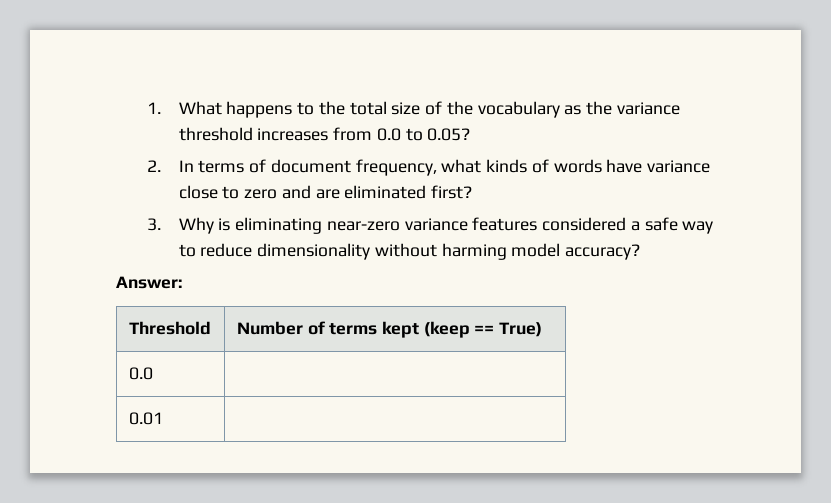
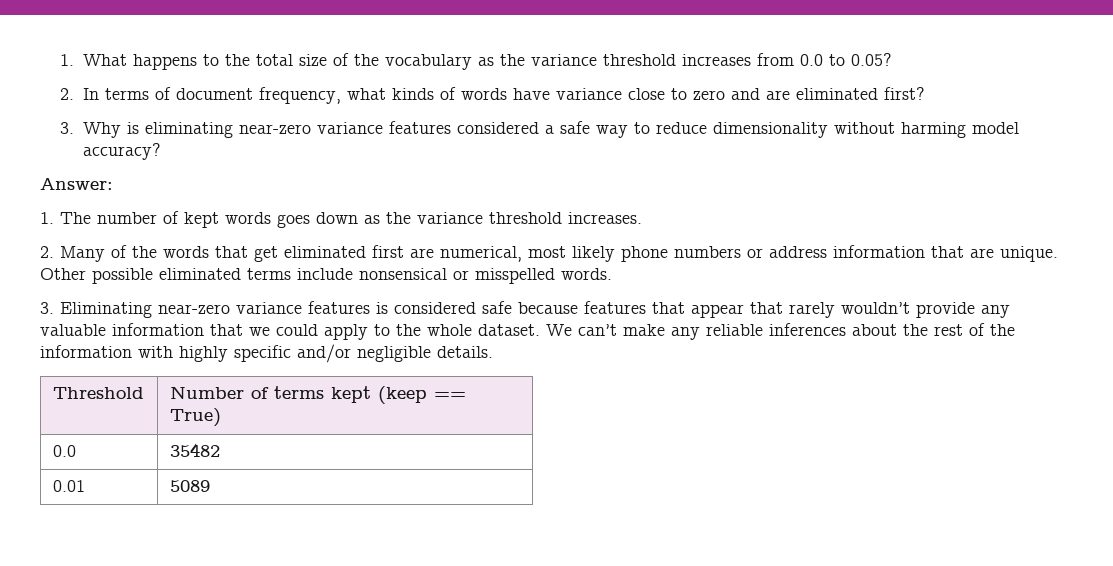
(182, 282) none -> [40,211,642,228] [40,245,1058,262] [40,268,612,284] [40,301,1010,318] [40,323,1015,340] [40,344,493,363] // 1. The number of kept words goes down as the variance threshold increases. // 2. Many of the words that get eliminated first are numerical, most likely phone numbers or address information that are unique. Other possible eliminated terms include nonsensical or misspelled words. // 3. Eliminating near-zero variance features is considered safe because features that appear that rarely wouldn’t provide any valuable information that we could apply to the whole dataset. We can’t make any reliable inferences about the rest of the information with highly specific and/or negligible details.
(153, 373) none -> [169,443,220,457] 35482
(163, 418) none -> [169,480,210,492] 5089

